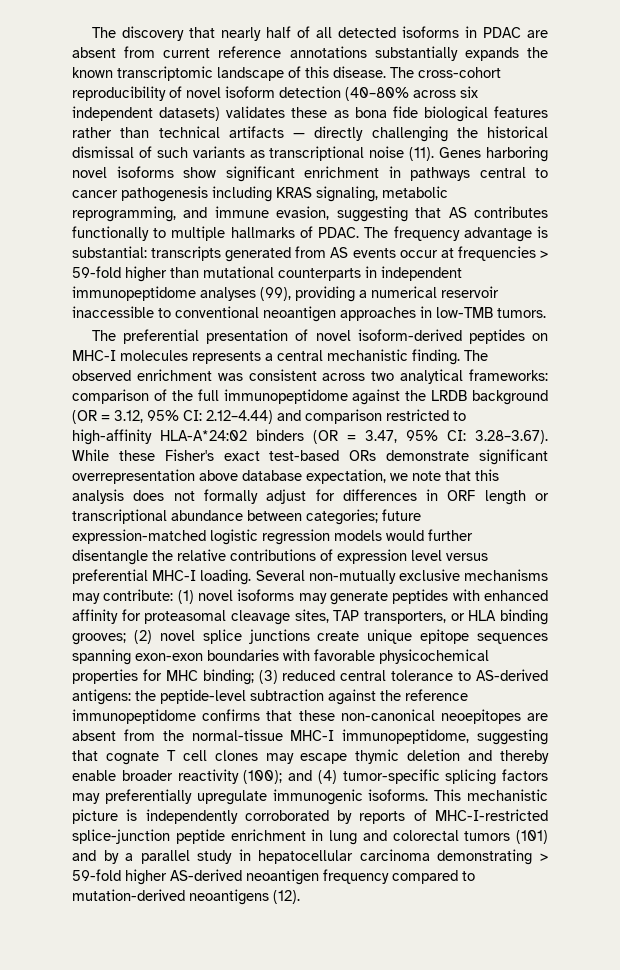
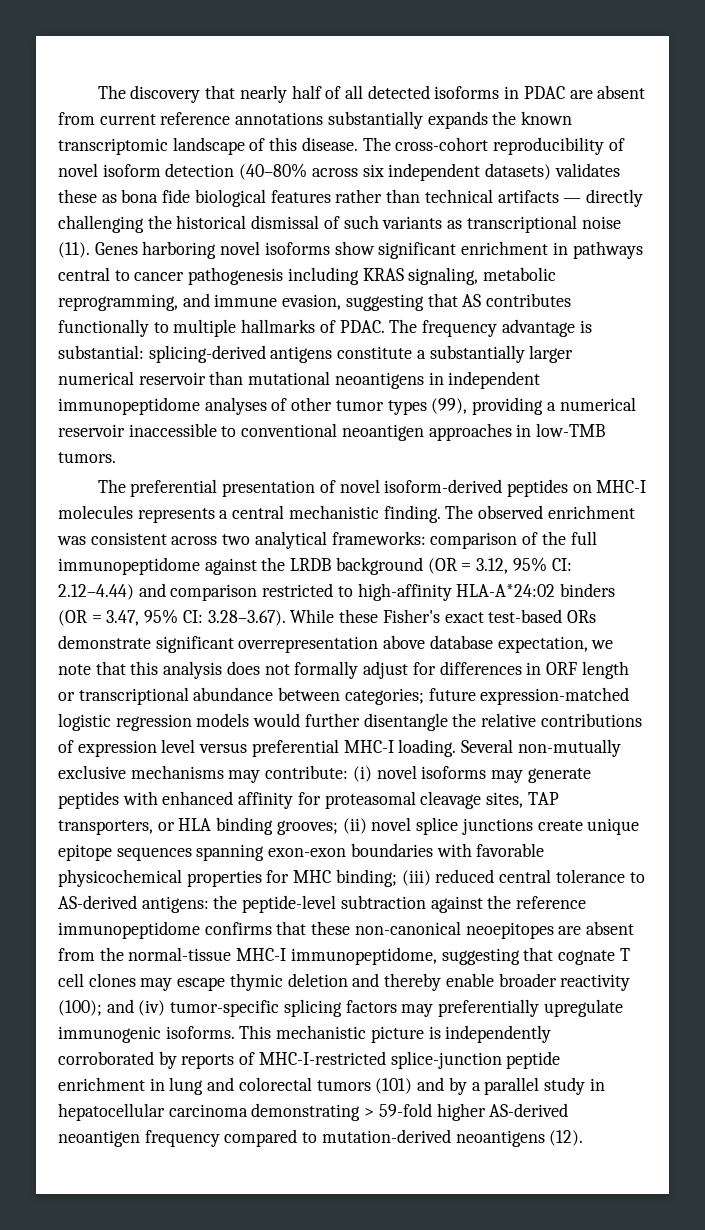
[151,246,548,262] [72,266,167,282] transcripts generated from AS events occur at frequencies > 59-fold higher -> [148,345,574,363] [58,371,206,385] splicing-derived antigens constitute a substantially larger numerical reservoir
[278,268,361,281] counterparts -> [334,372,424,389] neoantigens
(256, 294) none -> [271,397,427,415] of other tumor types
[177,590,194,604] (1) -> [352,766,372,782] (i)
[133,630,152,644] (2) -> [342,818,367,834] (ii)
[258,670,278,684] (3) -> [401,870,431,886] (iii)
[317,770,337,784] (4) -> [138,1000,166,1016] (iv)

